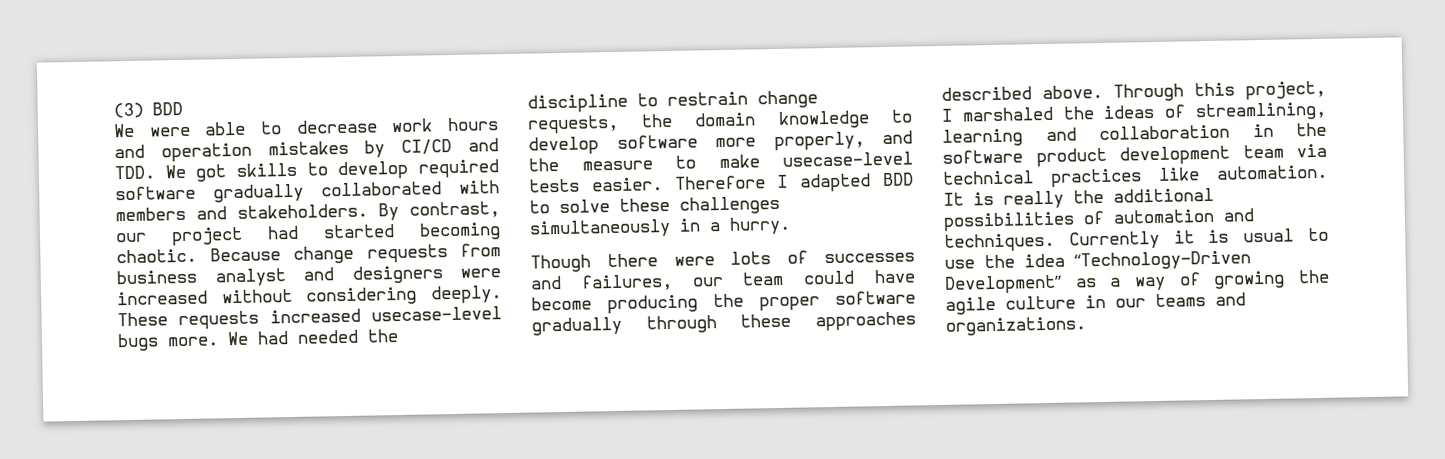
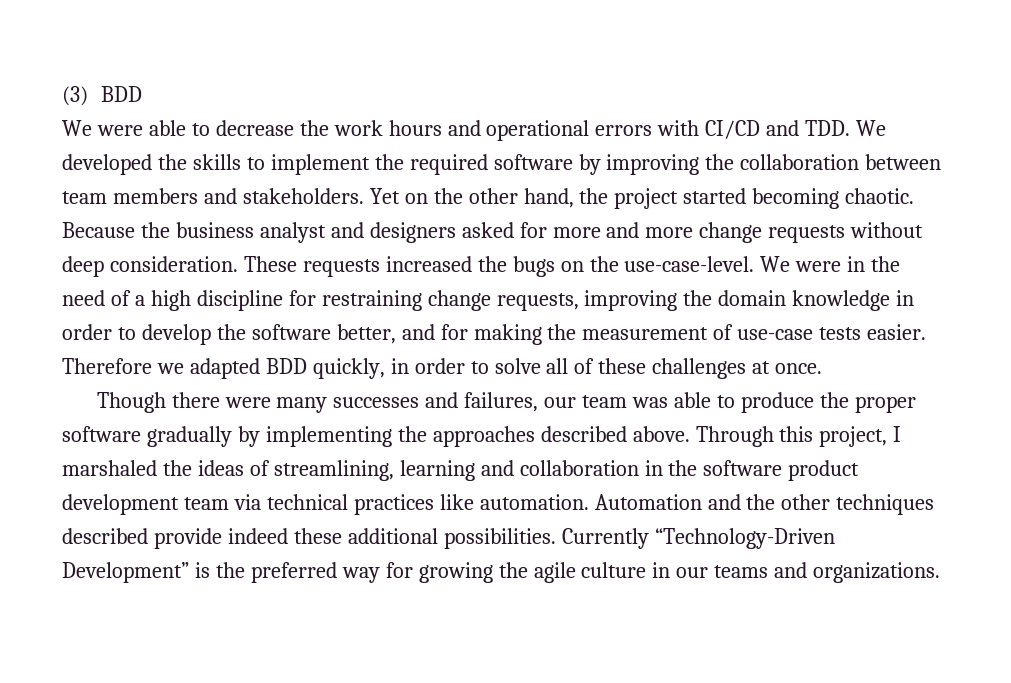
(378, 126) none -> [299,120,329,136] the
[160,140,386,163] operation mistakes by -> [486,120,700,141] operational errors with
[195,159,499,182] [115,180,500,203] [115,201,500,222] [115,225,299,247] got skills to develop required software gradually collaborated with members and stakeholders. By contrast, our project had -> [62,154,942,175] [62,188,679,209] developed the skills to implement the required software by improving the collaboration between team members and stakeholders. Yet on the other hand, the project
[293,243,501,264] change requests from -> [140,222,170,238] the
[460,268,501,278] [117,285,503,306] [117,306,502,331] [117,329,399,352] [527,91,748,114] were increased without considering deeply. These requests increased usecase-level bugs more. We had needed the discipline to restrain -> [461,222,924,243] [62,256,901,277] [62,290,422,311] asked for more and more change requests without deep consideration. These requests increased the bugs on the use-case-level. We were in the need of a high discipline for restraining
(619, 124) none -> [584,290,678,311] improving
[891,109,913,123] [528,130,913,156] [528,151,913,172] to develop software more properly, and the measure to make usecase-level -> [896,290,915,306] [62,324,814,345] in order to develop the software better, and for making the measurement of use-case
[777,174,789,188] I -> [156,363,184,374] we
[529,195,780,215] [529,216,791,239] to solve these challenges simultaneously in a hurry. -> [312,358,823,379] quickly, in order to solve all of these challenges at once.
[730,250,809,265] lots of -> [276,397,328,413] many
[803,269,916,285] [531,294,698,315] could have become producing -> [632,392,814,413] was able to produce
[645,313,792,334] through these -> [237,426,427,447] by implementing the
[943,187,1214,209] [943,208,1254,232] [944,227,1329,253] [944,250,1251,271] [944,272,1201,295] It is really the additional possibilities of automation and techniques. Currently it is usual to use the idea “Technology-Driven Development” as a way of -> [594,494,935,515] [62,528,835,549] [62,562,413,583] Automation and the other techniques described provide indeed these additional possibilities. Currently “Technology-Driven Development” is the preferred way for

